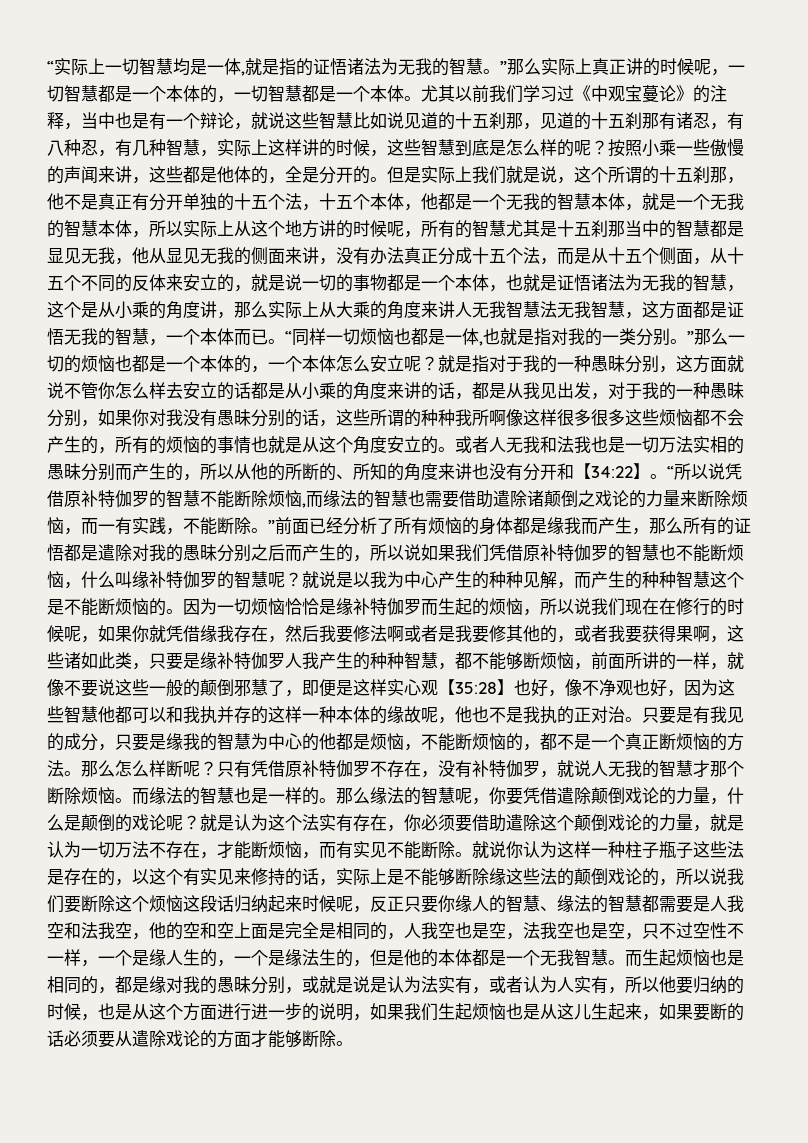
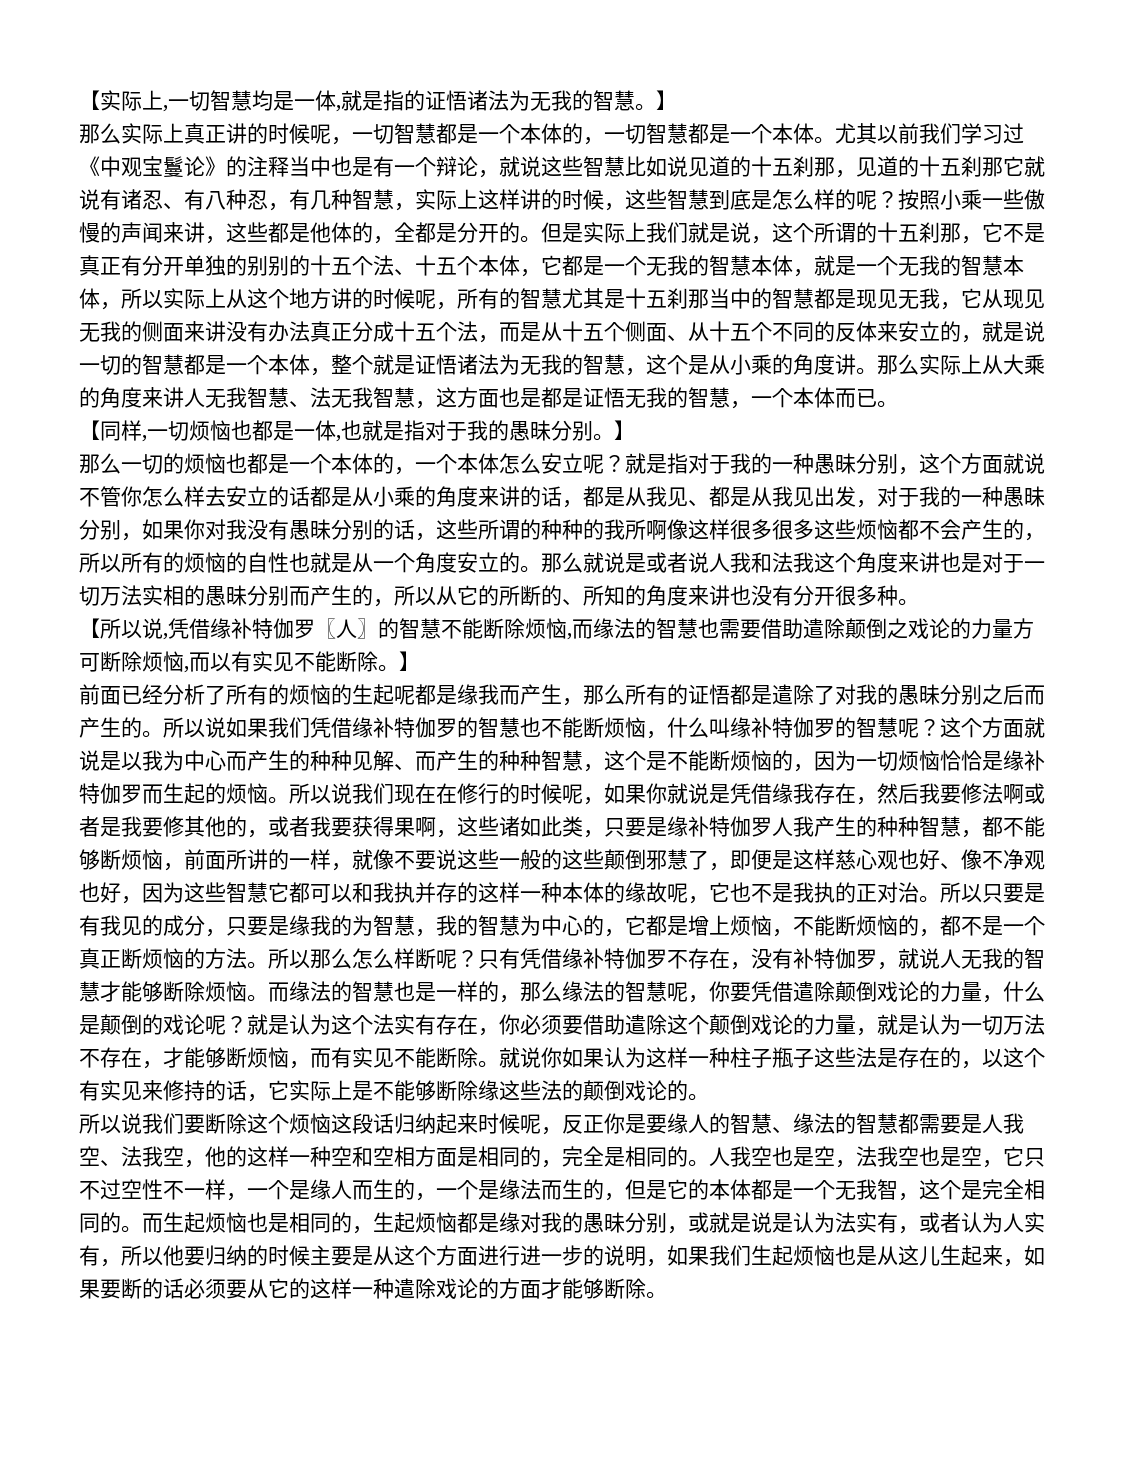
[47,58,105,76] “实际上 -> [79,90,168,112] 【实际上,
[500,61,507,73] ” -> [656,90,677,110] 】 //
[642,85,659,102] 蔓 -> [163,156,184,177] 鬘
[64,123,81,130] ， -> (289, 166) none
[659,112,727,130] 有诸忍， -> [1003,156,1045,177] [79,189,184,210] 它就说有诸忍、
(302, 174) none -> [415,222,436,243] 都
[47,193,64,210] 他 -> [982,222,1003,242] 它
[234,193,319,211] 十五个法， -> [247,255,415,276] 别别的十五个法、
[421,193,438,210] 他 -> [541,255,562,275] 它
[47,248,64,263] 显 -> [856,289,877,309] 现
[132,247,183,264] 他从显 -> [961,288,1024,309] 它从现
[319,258,336,265] ， -> (226, 331) none
[693,258,710,265] ， -> [667,335,688,341] 、
[353,274,387,291] 事物 -> [142,354,184,375] 智慧
[506,274,523,291] 也 -> [331,354,373,375] 整个
[217,312,234,319] ， -> [856,367,877,375] 。
(540, 309) none -> [289,401,310,407] 、
(693, 310) none -> [499,387,541,408] 也是
[285,328,326,346] “同样 -> [79,420,147,442] // 【同样,
[568,328,694,346] 我的一类分别。” -> [446,420,635,441] 于我的愚昧分别。】 //
(693, 363) none -> [940,454,961,474] 个
(557, 391) none -> [688,486,814,507] 、都是从我见
(455, 417) none -> [583,519,604,540] 的
[132,436,251,454] 有的烦恼的事情 -> [100,552,289,573] 以所有的烦恼的自性
[319,436,336,453] 这 -> [373,561,394,570] 一
[455,436,625,453] 或者人无我和法我也是 -> [541,552,1024,573] 那么就说是或者说人我和法我这个角度来讲也是对于
[251,463,268,480] 他 -> [457,585,478,605] 它
[557,463,742,480] [47,490,149,508] 和【34:22】。“所以说凭借原补特伽罗 -> [835,585,919,606] [79,618,378,640] 很多种。 // 【所以说,凭借缘补特伽罗〖人〗
[527,490,544,507] 诸 -> (845, 628) none
[680,490,748,507] [47,517,275,535] 来断除烦恼，而一有实践，不能断除。” -> [1013,618,1034,639] [79,651,420,673] 方可断除烦恼,而以有实见不能断除。】 //
[428,517,513,535] 烦恼的身体 -> [268,684,415,705] 的烦恼的生起呢
(132, 552) none -> [814,685,835,705] 了
[353,555,370,562] ， -> [142,730,163,738] 。
[523,545,540,561] 原 -> [352,717,373,738] 缘
(302, 579) none -> [940,717,1024,738] 这个方面
(438, 579) none -> [226,751,247,771] 而
[557,582,574,589] ， -> [394,764,415,770] 、
(710, 579) none -> [583,764,604,772] ，
[166,609,183,614] 。 -> [793,764,814,772] ，
[523,609,540,616] ， -> [268,796,289,804] 。
(166, 633) none -> [688,783,730,804] 说是
(200, 688) none -> [562,849,604,870] 这些
[387,679,565,697] 实心观【35:28】也好， -> [835,849,961,870] 慈心观也好、
[98,706,115,723] 他 -> [268,882,289,902] 它
[455,706,472,723] 他 -> [709,882,730,902] 它
(642, 719) none -> [940,882,982,903] 所以
[217,733,370,751] 智慧为中心的他都是 -> [352,915,730,937] 为智慧，我的智慧为中心的，它都是增上
(81, 773) none -> [268,948,310,969] 所以
[285,761,302,777] 原 -> [562,948,583,969] 缘
[710,760,744,777] 那个 -> [121,981,163,1002] 能够
[319,798,336,803] 。 -> [499,995,520,1003] ，
(251, 850) none -> [205,1047,226,1068] 够
(523, 849) none -> [562,1047,604,1068] 如果
(336, 882) none -> [268,1080,289,1100] 它
[659,879,676,886] ， -> [688,1093,709,1101] 。 //
[404,895,455,913] 只要你 -> [604,1113,667,1134] 你是要
[64,922,81,939] 和 -> [100,1160,121,1166] 、
[183,922,285,939] 空和空上面是 -> [247,1146,562,1168] 这样一种空和空相方面是相同的，
[387,933,404,940] ， -> [688,1159,709,1167] 。
(642, 936) none -> [1003,1146,1024,1166] 它
(183, 957) none -> [352,1180,373,1200] 而
(319, 957) none -> [541,1180,562,1200] 而
[404,949,421,966] 他 -> [667,1179,688,1199] 它
[591,949,608,966] 慧 -> [898,1179,1045,1201] [79,1212,121,1233] ，这个是完全相同的
(115, 990) none -> [373,1212,457,1233] 生起烦恼
[81,1003,115,1021] ，也 -> [310,1245,352,1266] 主要
(132, 1039) none -> [268,1278,394,1299] 它的这样一种

